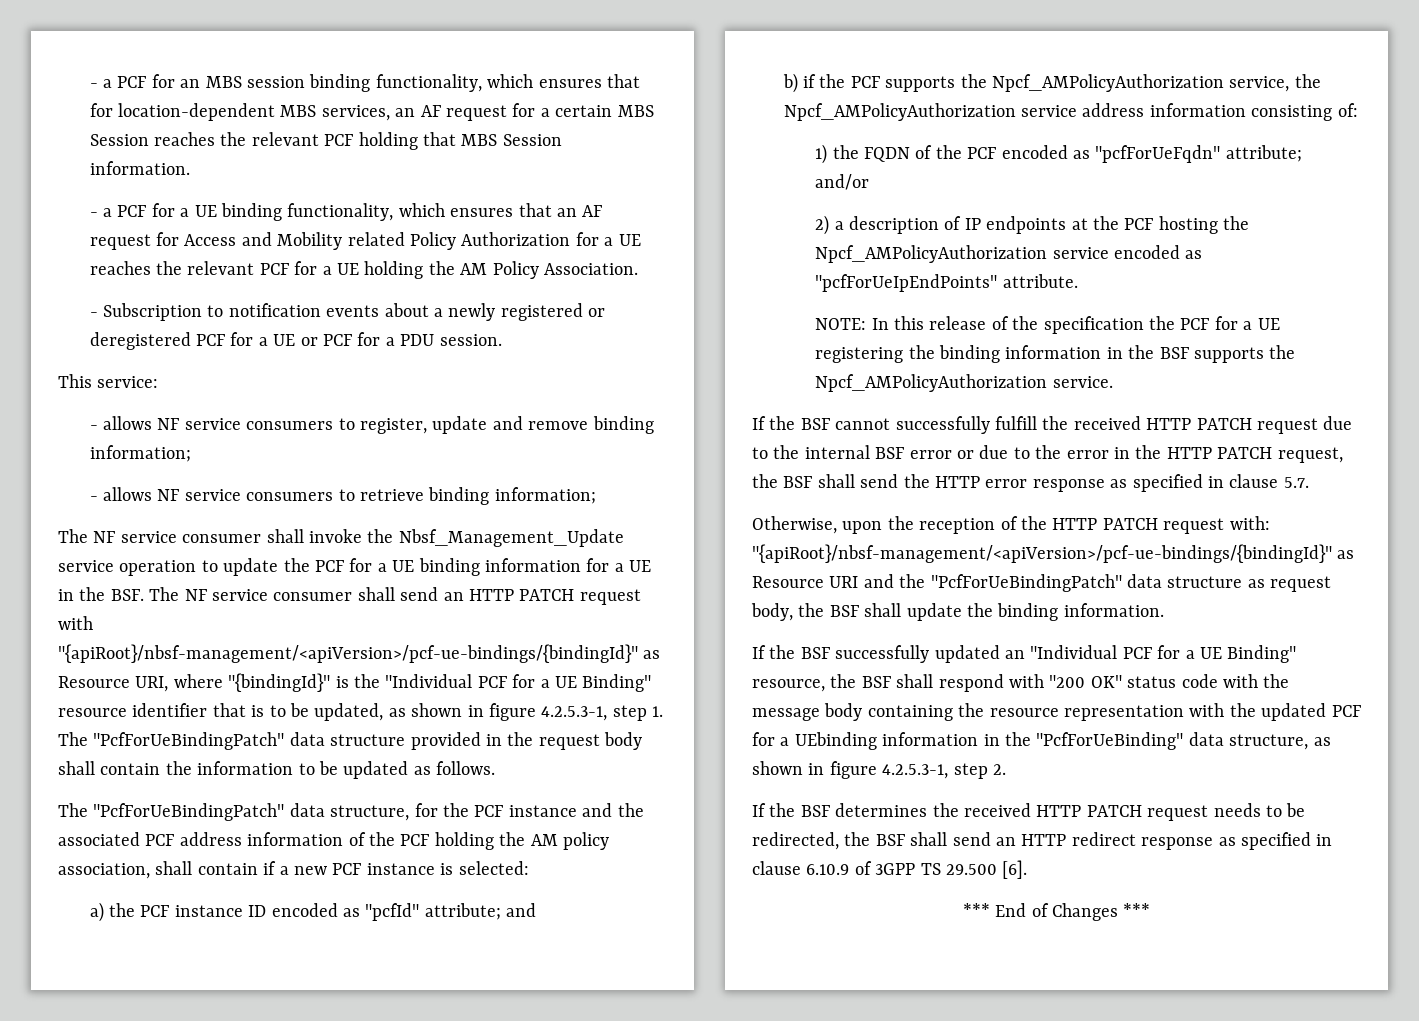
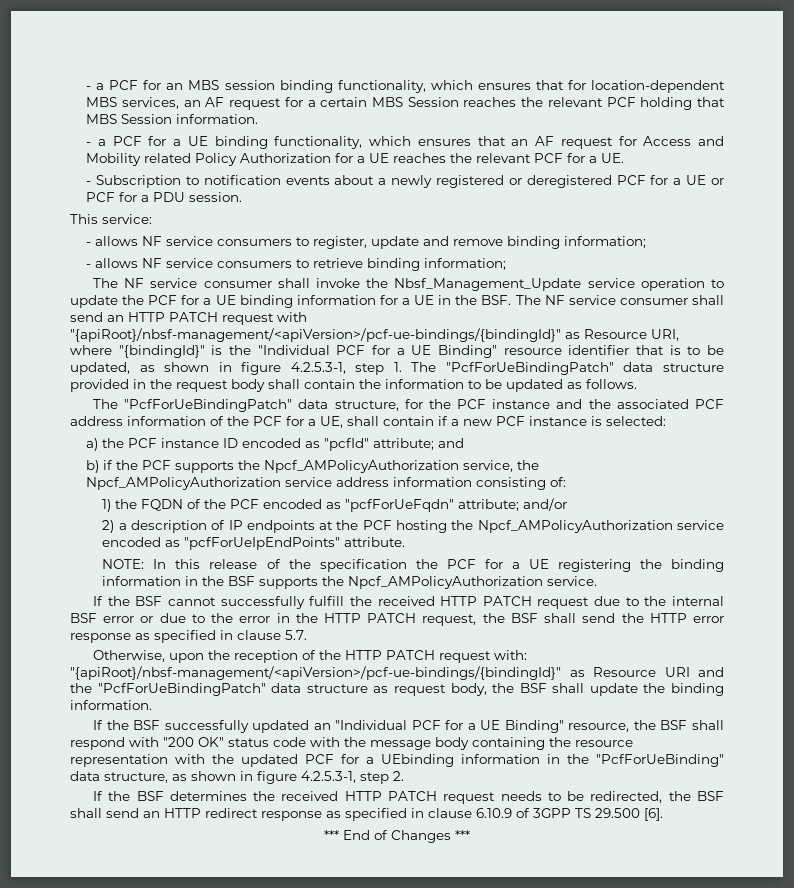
[336,261,638,279] UE holding the AM Policy Association. -> [601,153,625,163] UE.
[434,832,609,850] [58,863,150,879] holding the AM policy association, -> [286,416,343,428] for a UE,

